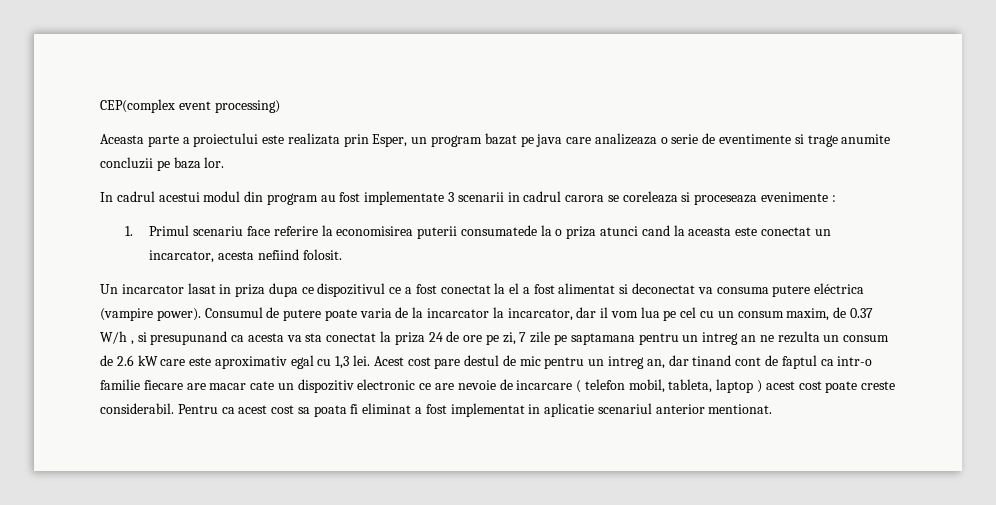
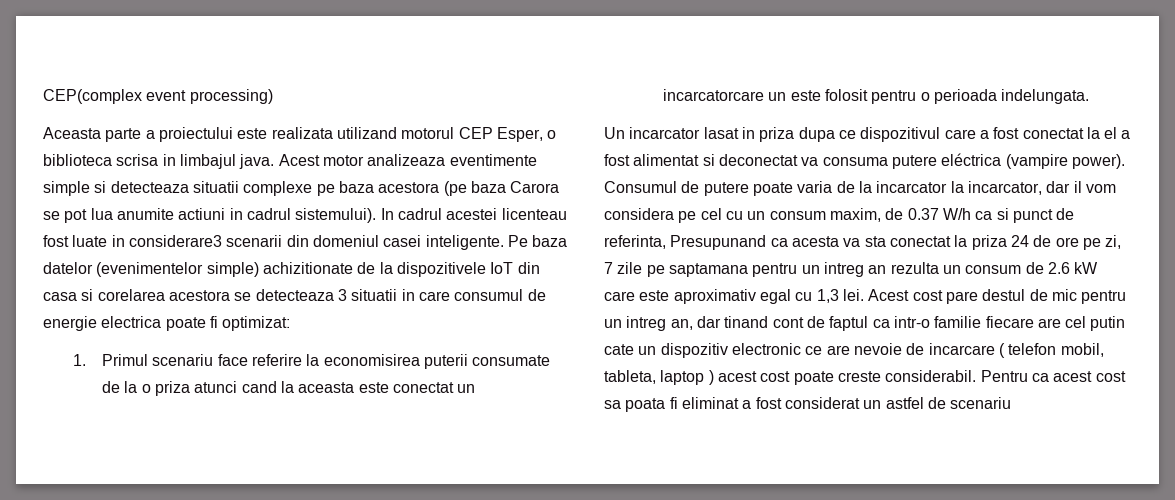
[343,133,891,147] [100,157,225,171] [100,191,836,205] prin Esper, un program bazat pe java care analizeaza o serie de eventimente si trage anumite concluzii pe baza lor. // In cadrul acestui modul din program au fost implementate 3 scenarii in cadrul carora se coreleaza si proceseaza evenimente : -> [336,127,557,142] [43,154,537,169] [43,181,560,196] [43,208,567,223] [43,235,568,250] [43,262,540,277] [43,289,546,301] [43,316,291,331] utilizand motorul CEP Esper, o biblioteca scrisa in limbajul java. Acest motor analizeaza eventimente simple si detecteaza situatii complexe pe baza acestora (pe baza Carora se pot lua anumite actiuni in cadrul sistemului). In cadrul acestei licenteau fost luate in considerare3 scenarii din domeniul casei inteligente. Pe baza datelor (evenimentelor simple) achizitionate de la dispozitivele IoT din casa si corelarea acestora se detecteaza 3 situatii in care consumul de energie electrica poate fi optimizat:
[460,225,537,236] consumatede -> [472,355,551,366] [102,381,121,393] consumate de
[149,249,342,263] incarcator, acesta nefiind folosit. -> [663,89,1090,104] incarcatorcare un este folosit pentru o perioada indelungata.
[389,287,402,294] ce -> [944,129,976,139] care
[640,307,660,318] lua -> [604,208,674,220] considera
[130,331,228,345] , si presupunand -> [975,208,1075,223] [604,235,767,250] ca si punct de referinta, Presupunand
[759,335,774,342] ne -> (887, 269) none
[209,383,247,390] macar -> [1065,316,1126,331] cel putin
[450,403,773,417] implementat in aplicatie scenariul anterior mentionat. -> [784,397,1012,409] considerat un astfel de scenariu

